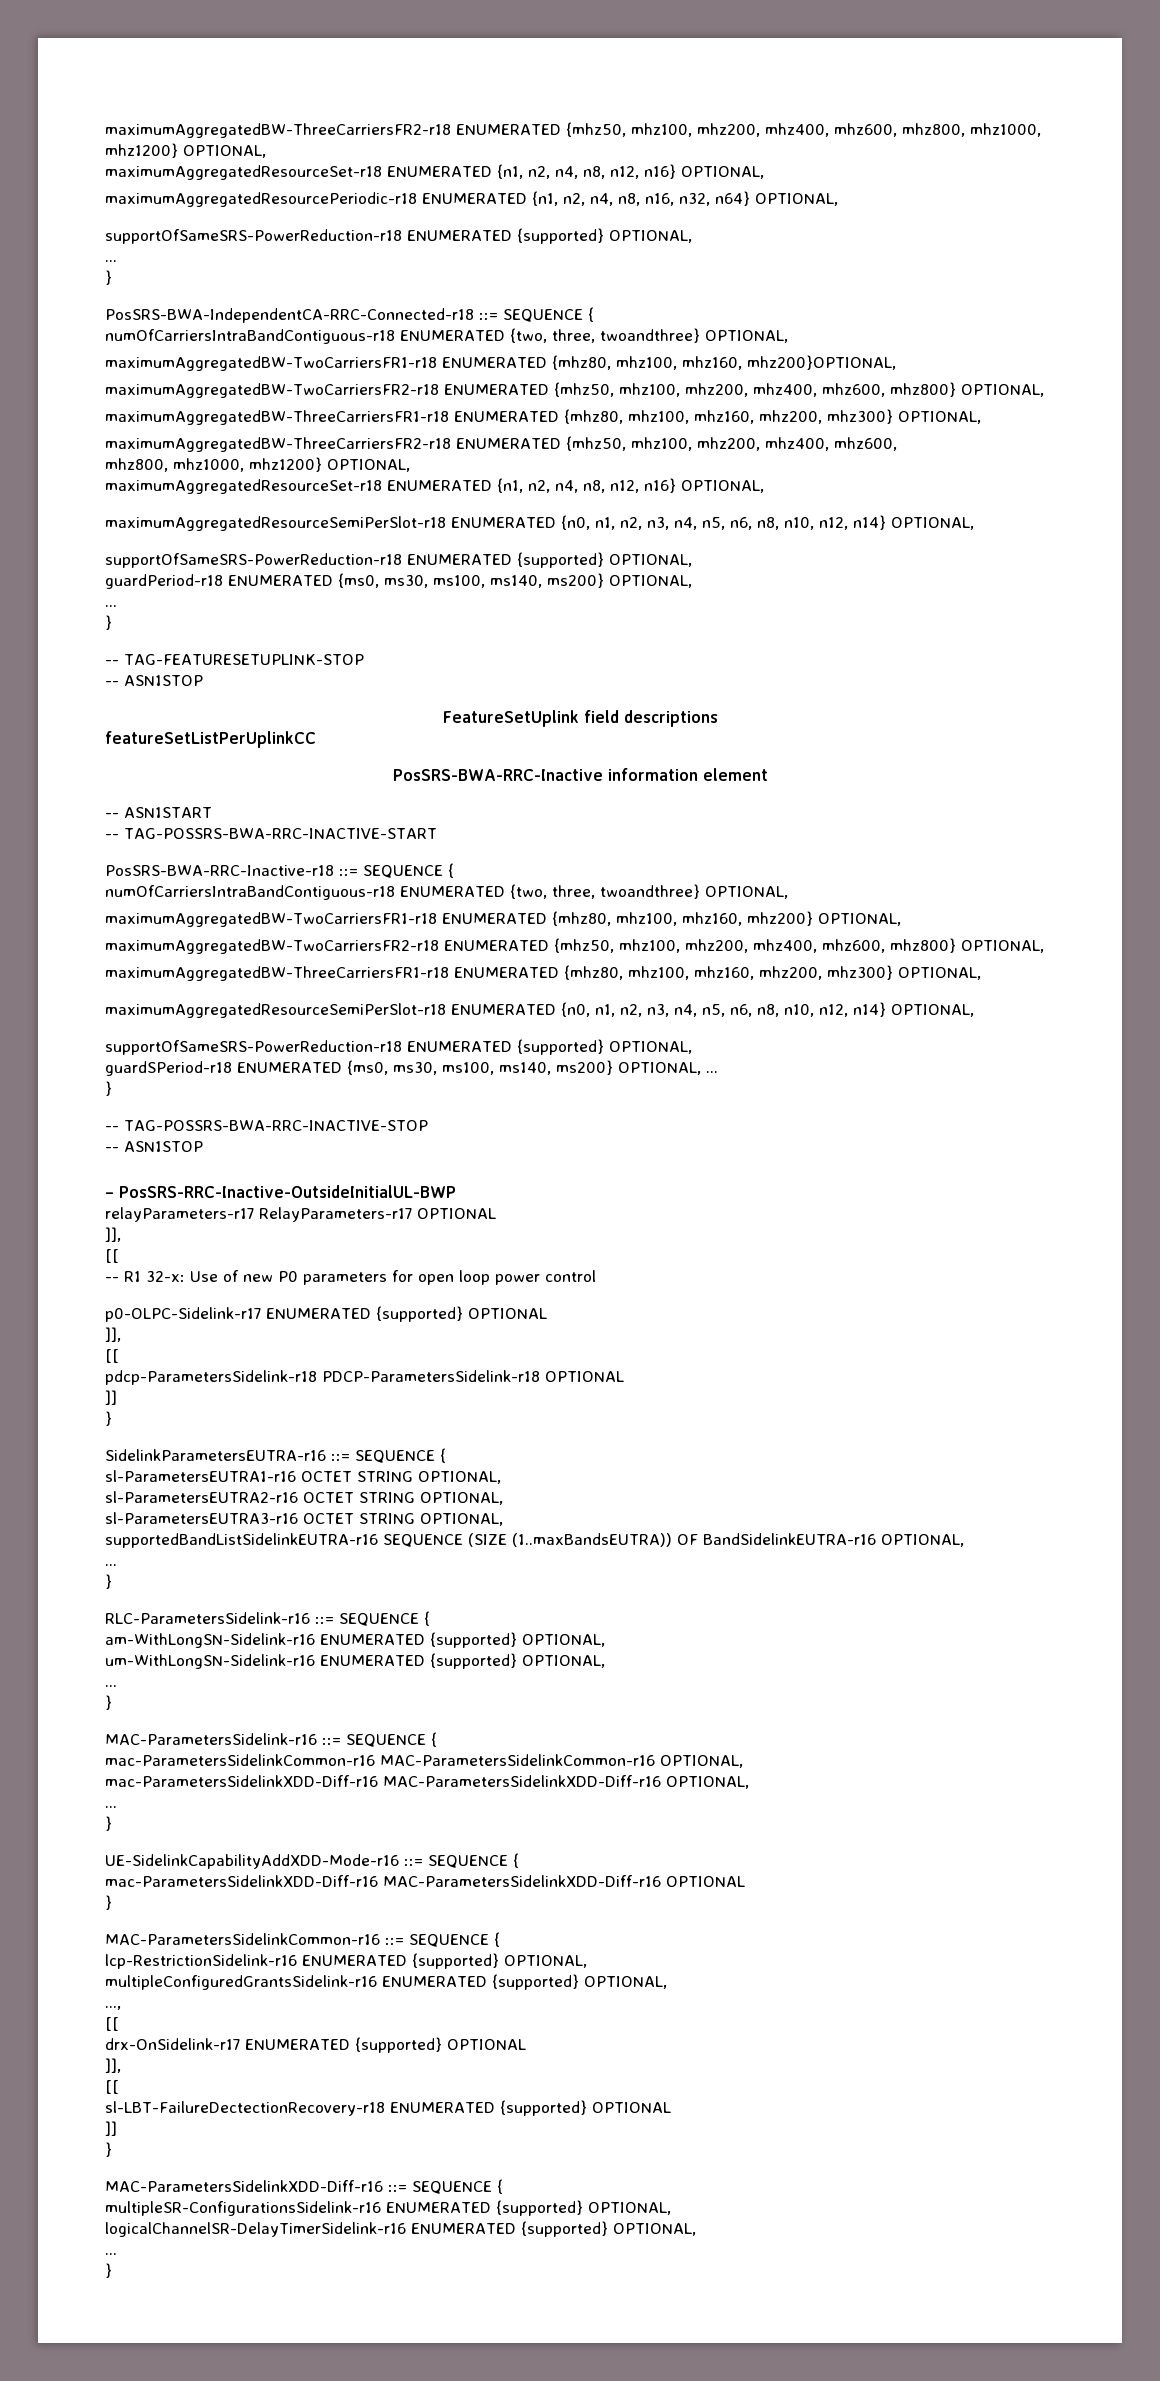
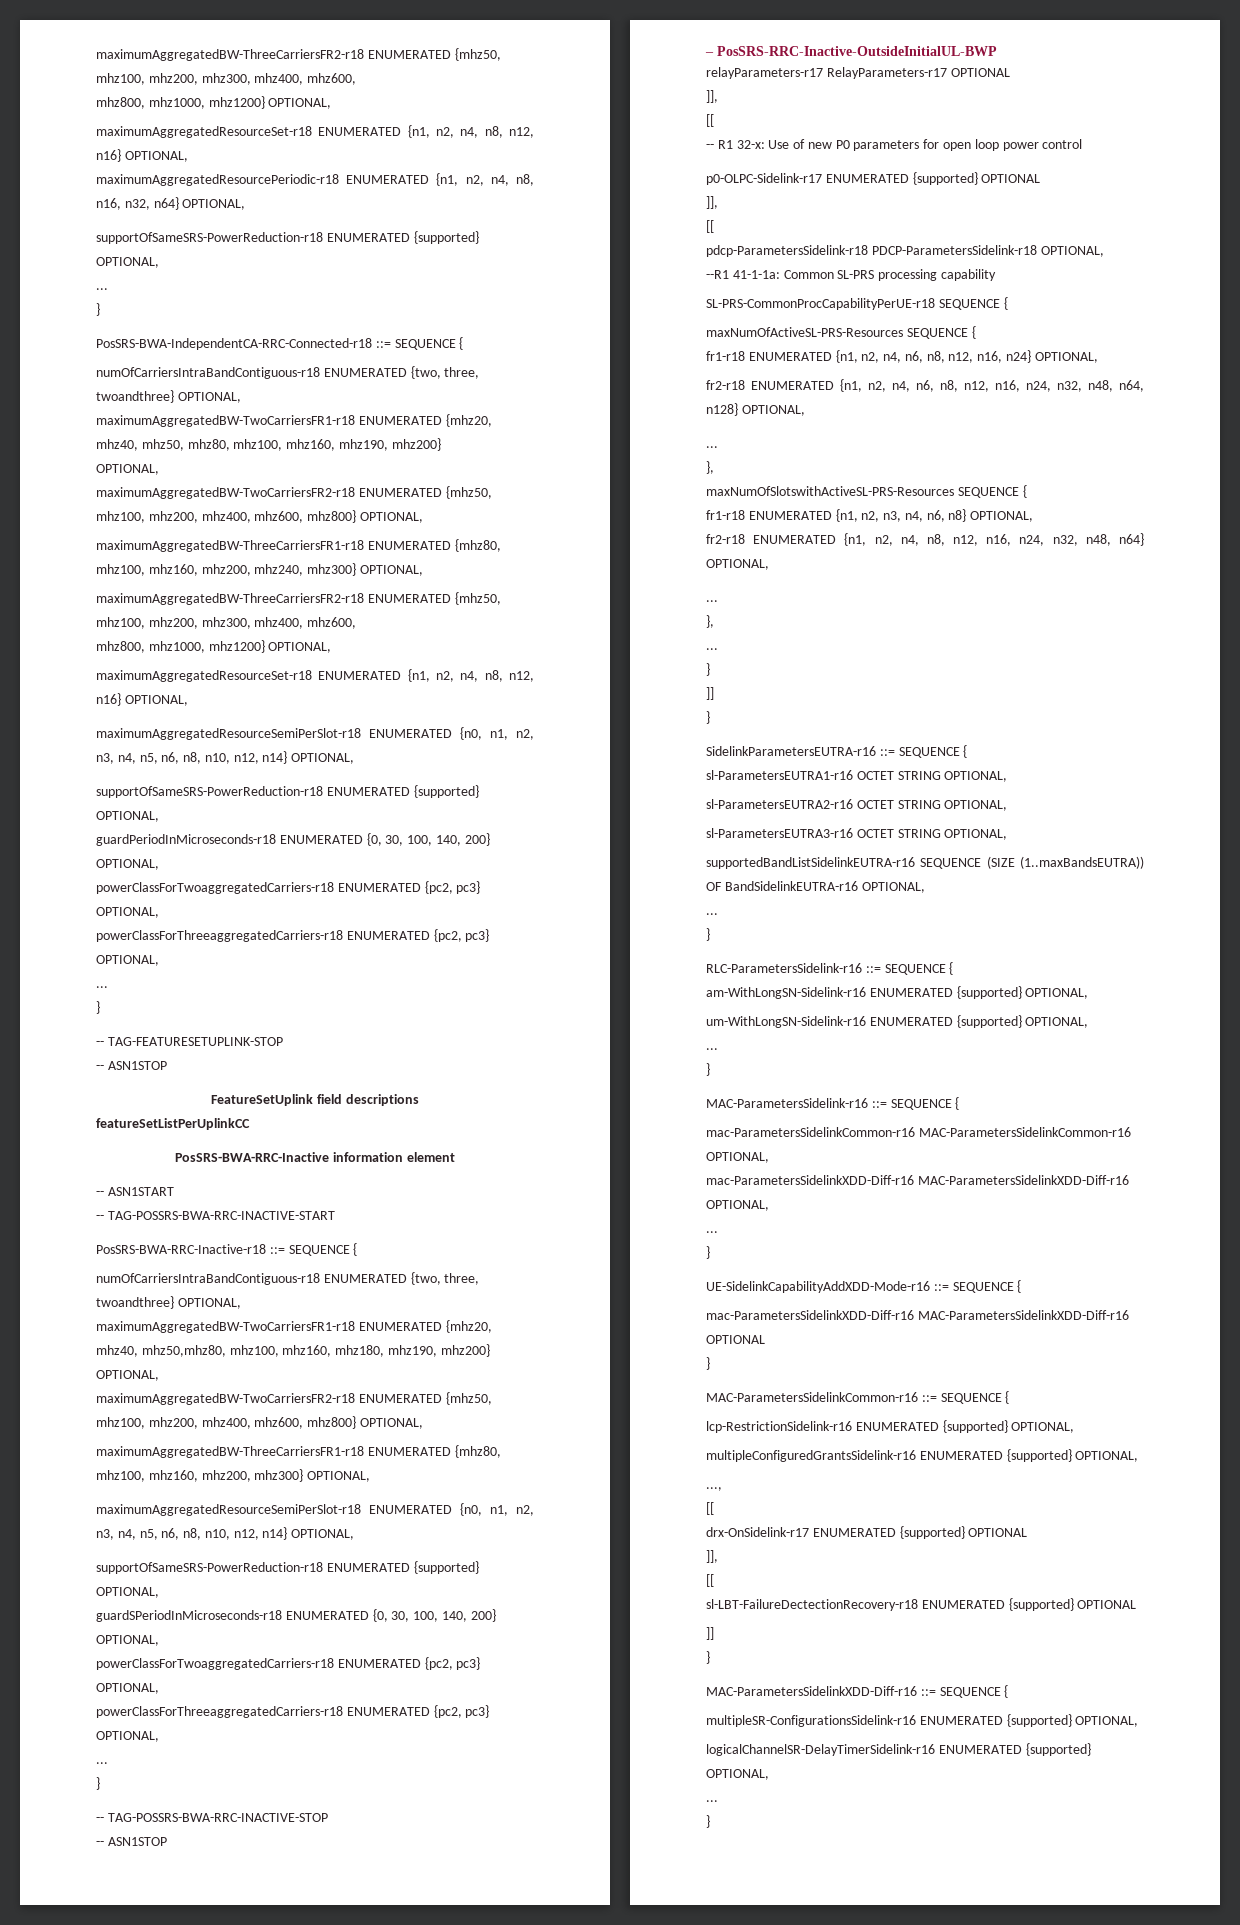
[105,122,897,138] maximumAggregatedBW-ThreeCarriersFR2-r18 ENUMERATED {mhz50, mhz100, mhz200, mhz400, mhz600, -> [96,48,501,61] [96,73,357,85] maximumAggregatedBW-ThreeCarriersFR2-r18 ENUMERATED {mhz50, mhz100, mhz200, mhz300, mhz400, mhz600, //
[551,355,896,370] {mhz80, mhz100, mhz160, mhz200}OPTIONAL, -> [445,414,492,427] [96,438,441,451] [96,464,159,475] {mhz20, mhz40, mhz50, mhz80, mhz100, mhz160, mhz190, mhz200} // OPTIONAL,
(822, 417) none -> [254,564,304,576] mhz240,
(760, 444) none -> [201,617,251,629] mhz300,
[105,573,604,589] guardPeriod-r18 ENUMERATED {ms0, ms30, ms100, ms140, ms200} -> [96,833,490,846] [96,859,159,870] [96,881,481,894] [96,907,159,918] [96,929,490,942] guardPeriodInMicroseconds-r18 ENUMERATED {0, 30, 100, 140, 200} OPTIONAL, // powerClassForTwoaggregatedCarriers-r18 ENUMERATED {pc2, pc3} OPTIONAL, // powerClassForThreeaggregatedCarriers-r18 ENUMERATED {pc2, pc3}
[551,911,742,926] {mhz80, mhz100, mhz160, -> [445,1320,492,1333] [96,1345,437,1357] {mhz20, mhz40, mhz50,mhz80, mhz100, mhz160, mhz180, mhz190,
[105,1060,701,1076] guardSPeriod-r18 ENUMERATED {ms0, ms30, ms100, ms140, ms200} OPTIONAL, -> [96,1609,496,1622] [96,1635,159,1646] [96,1657,481,1670] [96,1683,159,1694] [96,1705,490,1718] [96,1731,159,1742] guardSPeriodInMicroseconds-r18 ENUMERATED {0, 30, 100, 140, 200} OPTIONAL, // powerClassForTwoaggregatedCarriers-r18 ENUMERATED {pc2, pc3} OPTIONAL, // powerClassForThreeaggregatedCarriers-r18 ENUMERATED {pc2, pc3} OPTIONAL, //
[545,1371,624,1382] OPTIONAL -> [1040,246,1104,257] [706,269,996,281] [706,297,1008,310] [706,326,976,339] [706,350,1098,363] [706,379,1144,392] [706,403,805,416] [706,446,718,448] [706,461,714,474] [706,485,1027,498] [706,509,1034,522] [706,533,1144,546] [706,559,769,570] [706,600,718,602] [706,615,714,628] [706,648,718,650] [706,663,710,676] OPTIONAL, // --R1 41-1-1a: Common SL-PRS processing capability // SL-PRS-CommonProcCapabilityPerUE-r18 SEQUENCE { // maxNumOfActiveSL-PRS-Resources SEQUENCE { // fr1-r18 ENUMERATED {n1, n2, n4, n6, n8, n12, n16, n24} OPTIONAL, // fr2-r18 ENUMERATED {n1, n2, n4, n6, n8, n12, n16, n24, n32, n48, n64, n128} OPTIONAL, // ... // }, // maxNumOfSlotswithActiveSL-PRS-Resources SEQUENCE { // fr1-r18 ENUMERATED {n1, n2, n3, n4, n6, n8} OPTIONAL, // fr2-r18 ENUMERATED {n1, n2, n4, n8, n12, n16, n24, n32, n48, n64} OPTIONAL, // ... // }, // ... // }

